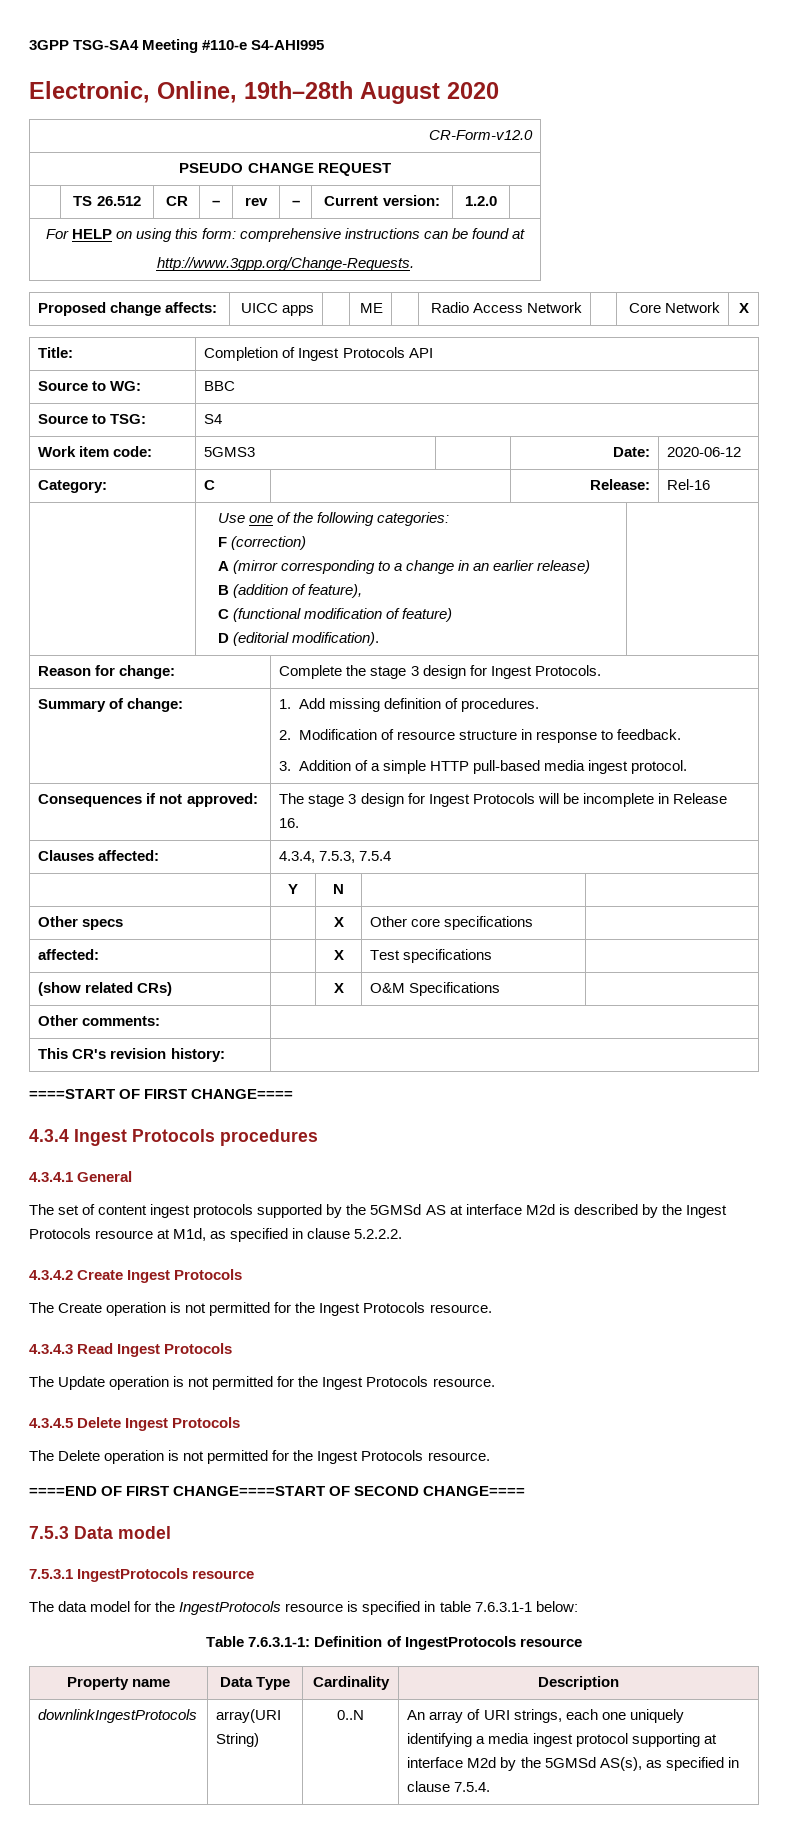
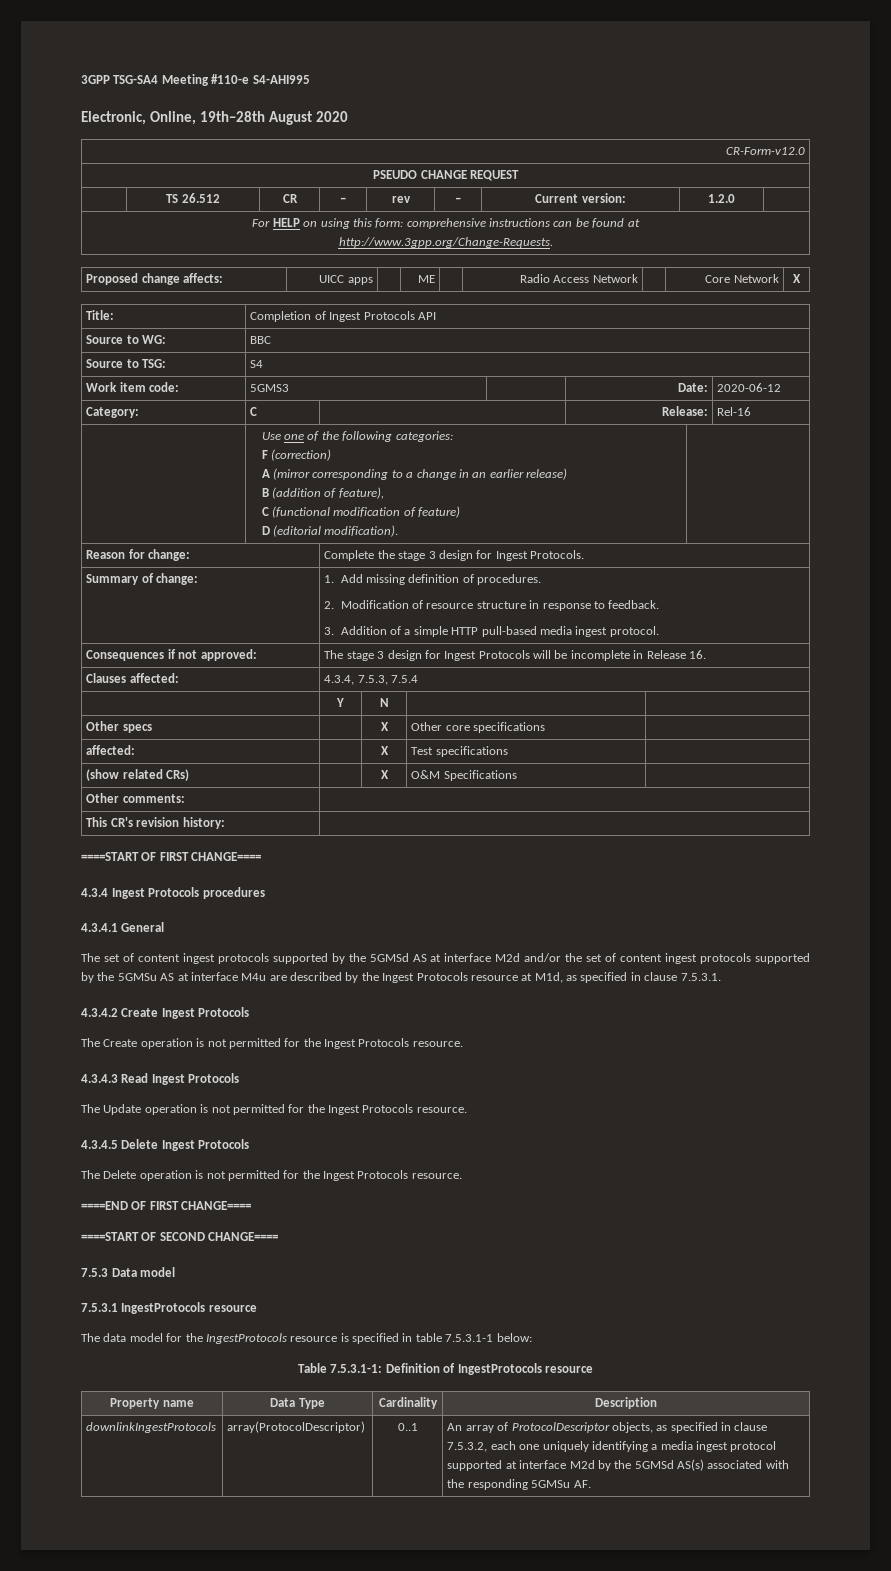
[558,1204,570,1215] is -> [524,953,811,964] [81,972,287,983] and/or the set of content ingest protocols supported by the 5GMSu AS at interface M4u are
[354,1229,403,1239] 5.2.2.2. -> [680,973,721,981] 7.5.3.1.
[173,1486,326,1496] CHANGE====START -> [181,1201,252,1210] [81,1232,139,1241] CHANGE==== // ====START
[474,1602,532,1612] 7.6.3.1-1 -> [445,1334,494,1342] 7.5.3.1-1
[248,1637,311,1647] 7.6.3.1-1: -> [330,1364,383,1373] 7.5.3.1-1:
[216,1709,282,1723] [216,1733,260,1747] [337,1710,364,1720] array(URI String) | 0..N -> [227,1421,366,1433] [397,1423,418,1431] array(ProtocolDescriptor) | 0..1
[483,1709,562,1723] URI strings, -> [511,1422,768,1433] [447,1442,488,1452] ProtocolDescriptor objects, as specified in clause 7.5.3.2,
[631,1733,700,1747] supporting -> [447,1460,503,1471] supported
[599,1757,739,1771] [407,1781,491,1792] AS(s), as specified in clause 7.5.4. -> [676,1459,789,1471] [447,1479,591,1490] AS(s) associated with the responding 5GMSu AF.

